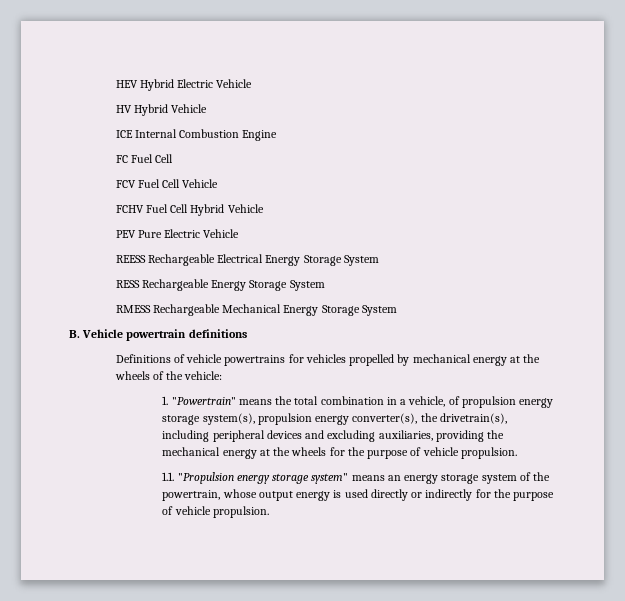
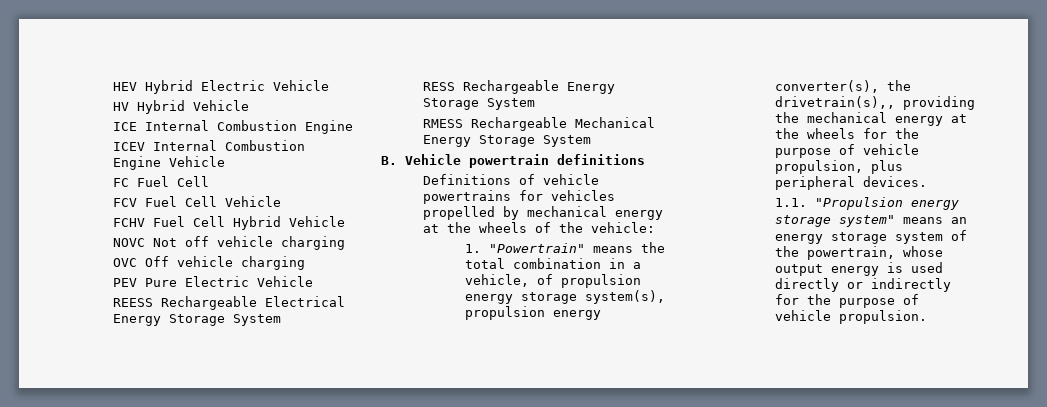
(278, 135) none -> [113,140,306,151] [113,156,226,170] // ICEV Internal Combustion Engine Vehicle
(264, 208) none -> [113,236,346,250] [113,256,306,270] // NOVC Not off vehicle charging // OVC Off vehicle charging
[439,413,507,424] [162,430,433,442] drivetrain(s), including peripheral devices and excluding auxiliaries, -> [775,96,896,109] drivetrain(s),,
[460,447,517,459] propulsion. -> [775,160,904,174] [775,176,928,190] propulsion, plus peripheral devices.

